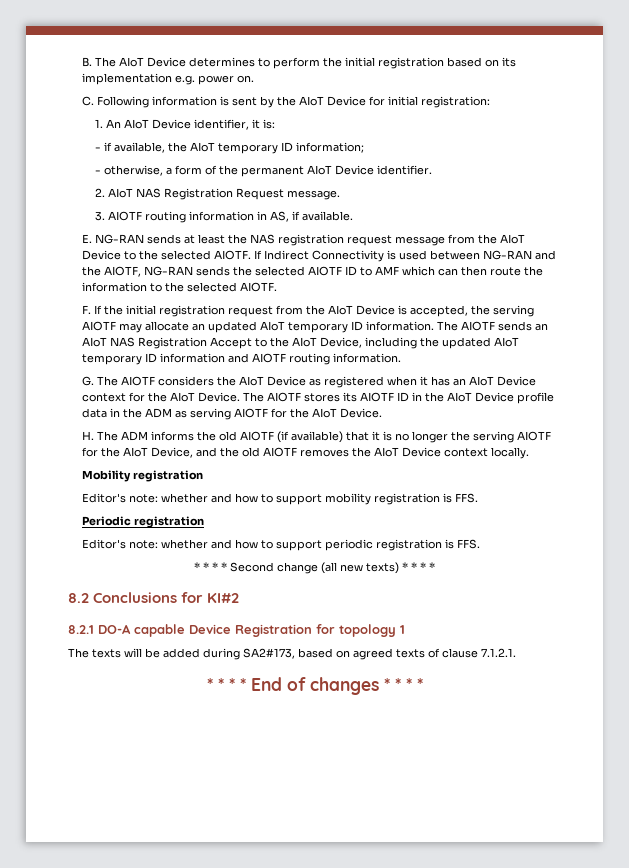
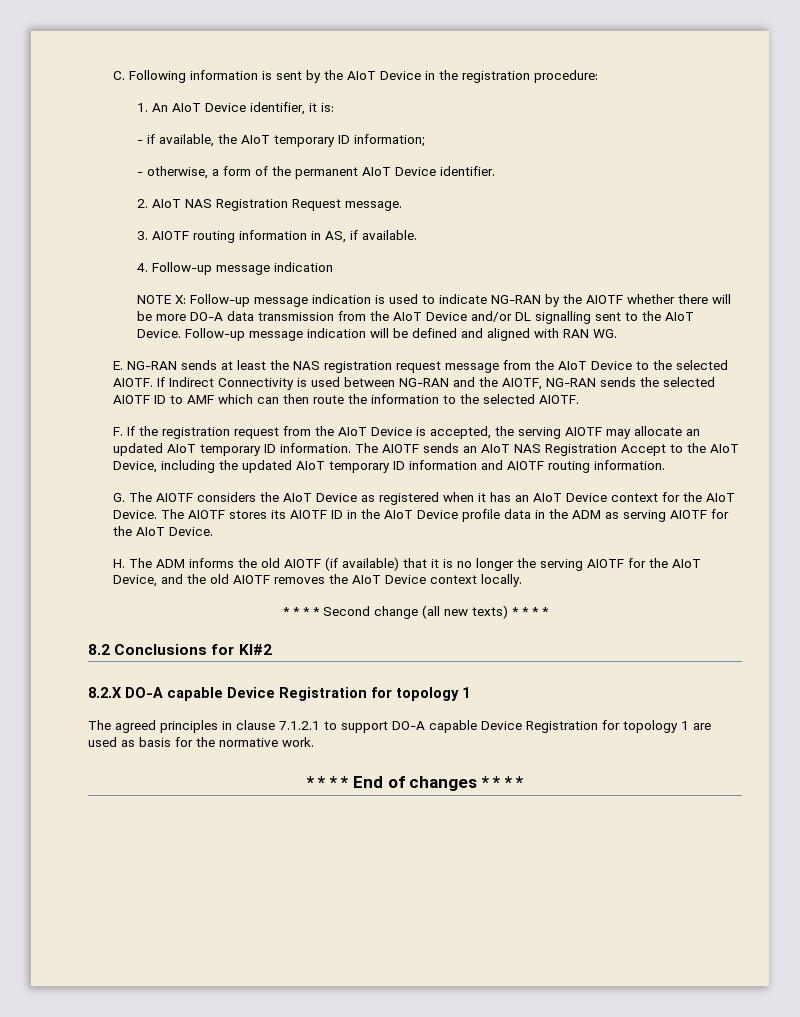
[81,57,516,69] [81,73,254,85] B. The AIoT Device determines to perform the initial registration based on its implementation e.g. power on. // -> (112, 75) none
[368,96,490,108] for initial registration: -> [424,70,598,83] in the registration procedure:
(354, 216) none -> [137,262,334,275] [137,294,732,307] [137,311,695,324] [137,328,618,341] // 4. Follow-up message indication // NOTE X: Follow-up message indication is used to indicate NG-RAN by the AIOTF whether there will be more DO-A data transmission from the AIoT Device and/or DL signalling sent to the AIoT Device. Follow-up message indication will be defined and aligned with RAN WG.
[125,305,156,315] initial -> (158, 431) none
[81,470,203,482] [81,493,478,505] [81,516,204,528] [81,539,480,551] // Mobility registration // Editor's note: whether and how to support mobility registration is FFS. // Periodic registration // Editor's note: whether and how to support periodic registration is FFS. -> (522, 580) none
[68,625,94,634] 8.2.1 -> [88,687,122,698] 8.2.X
[92,648,516,660] texts will be added during SA2#173, based on agreed texts of clause 7.1.2.1. -> [115,720,711,733] [88,737,314,747] agreed principles in clause 7.1.2.1 to support DO-A capable Device Registration for topology 1 are used as basis for the normative work.

